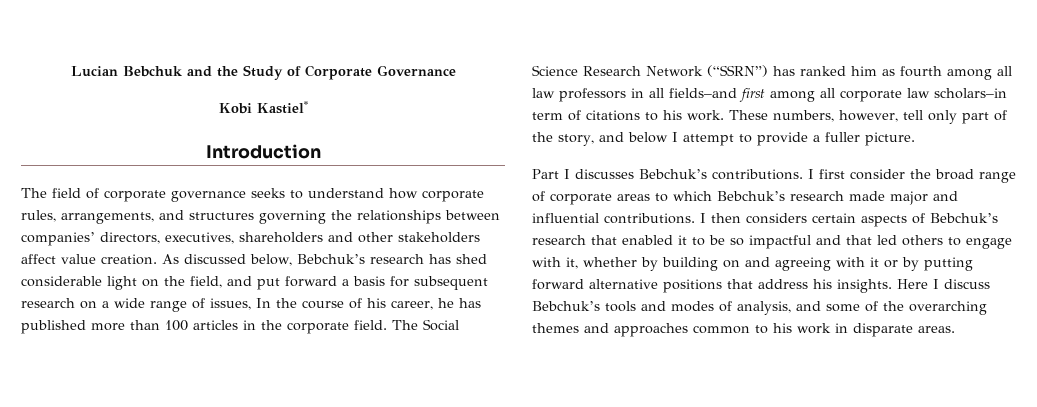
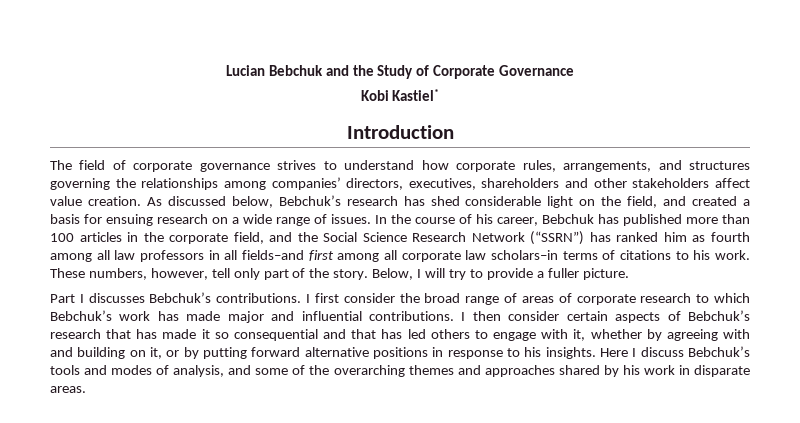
[251,188,285,198] seeks -> [277,160,317,170] strives
[445,210,500,220] between -> [223,181,266,190] among
[257,276,337,290] put forward -> [692,196,738,206] created
[414,276,488,290] subsequent -> [106,214,153,226] ensuing
[210,298,251,310] issues, -> [331,214,371,224] issues.
[438,298,454,308] he -> [542,214,594,224] Bebchuk
[354,320,418,330] field. The -> [233,232,318,244] field, and the
[532,112,563,120] term -> [562,251,598,260] terms
[558,132,734,146] story, and below I attempt -> [333,268,466,280] story. Below, I will try
[550,193,650,205] corporate areas -> [521,293,692,305] areas of corporate research
[790,191,844,201] research -> [119,311,179,321] work has
[746,213,807,224] considers -> [508,311,560,321] consider
[622,235,811,249] enabled it to be so impactful -> [136,329,318,341] has made it so consequential
(872, 240) none -> [381,329,403,339] has
[662,257,879,271] building on and agreeing with it -> [666,329,750,341] [50,347,162,359] agreeing with and building on it,
[727,279,808,289] that address -> [432,347,520,359] in response to
[693,325,768,334] common to -> [558,365,619,377] shared by

